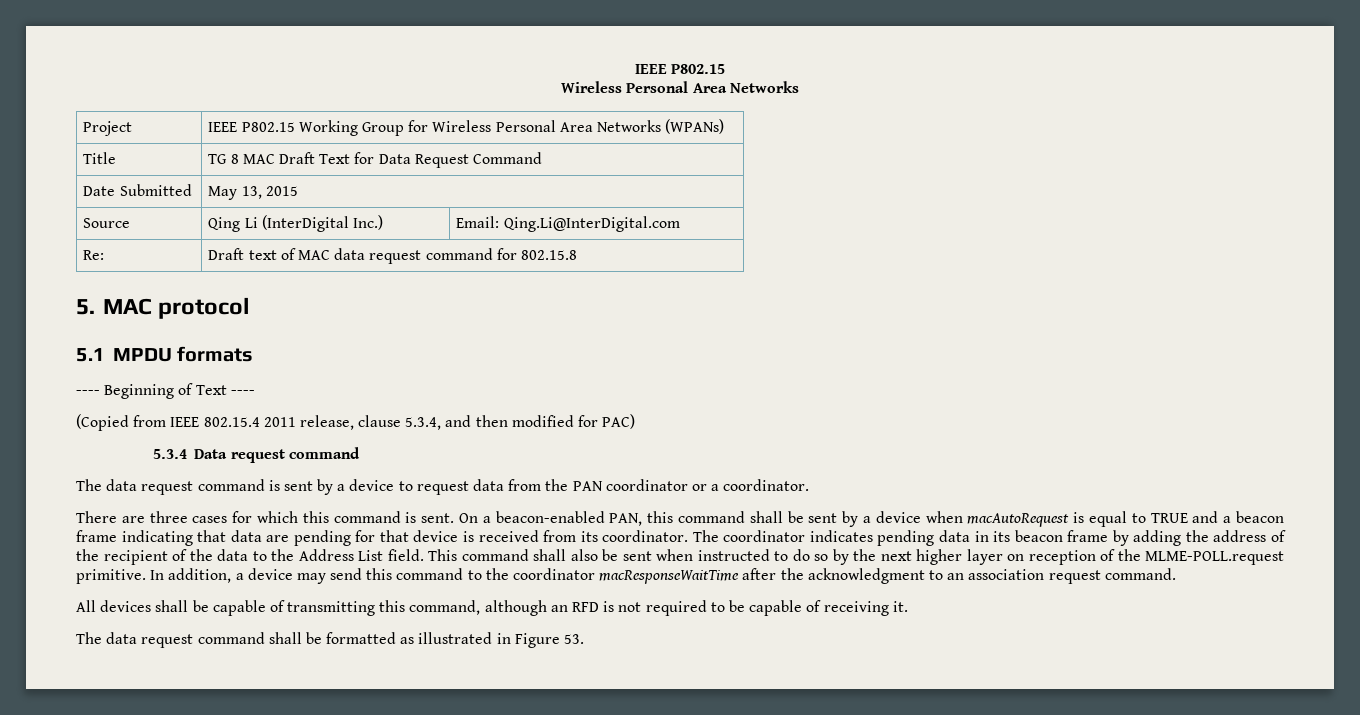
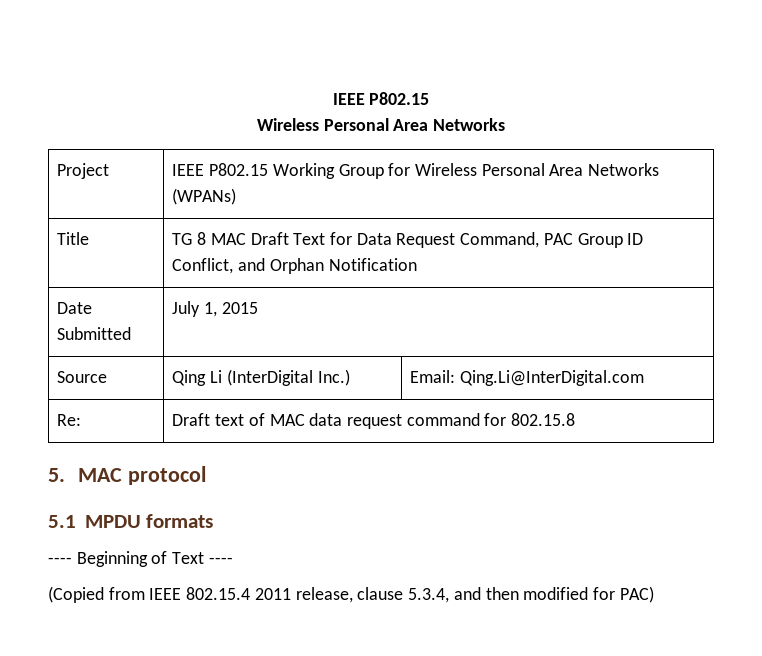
[472,152,542,164] Command -> [460,232,644,248] [172,258,417,274] Command, PAC Group ID Conflict, and Orphan Notification
[208,186,262,200] May 13, -> [172,301,218,317] July 1,
[152,447,360,463] [76,479,810,495] [76,511,1284,527] [76,530,1287,546] [76,549,1284,565] [76,568,1176,584] [76,600,908,616] [76,632,585,648] // 5.3.4 Data request command // The data request command is sent by a device to request data from the PAN coordinator or a coordinator. // There are three cases for which this command is sent. On a beacon-enabled PAN, this command shall be sent by a device when macAutoRequest is equal to TRUE and a beacon frame indicating that data are pending for that device is received from its coordinator. The coordinator indicates pending data in its beacon frame by adding the address of the recipient of the data to the Address List field. This command shall also be sent when instructed to do so by the next higher layer on reception of the MLME-POLL.request primitive. In addition, a device may send this command to the coordinator macResponseWaitTime after the acknowledgment to an association request command. // All devices shall be capable of transmitting this command, although an RFD is not required to be capable of receiving it. // The data request command shall be formatted as illustrated in Figure 53. -> (654, 594) none

